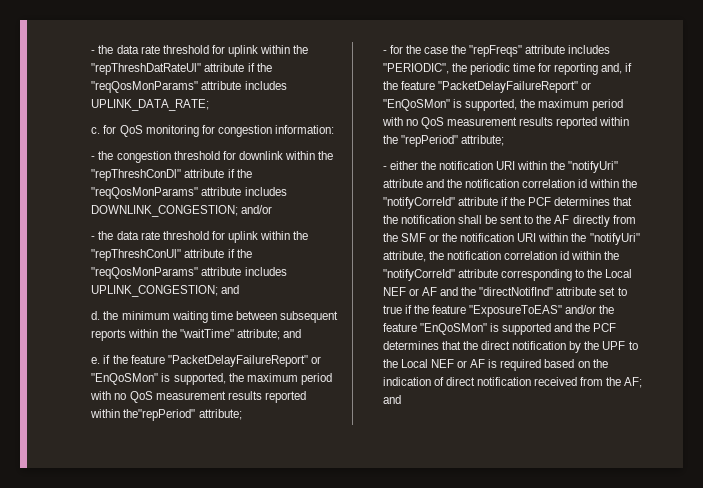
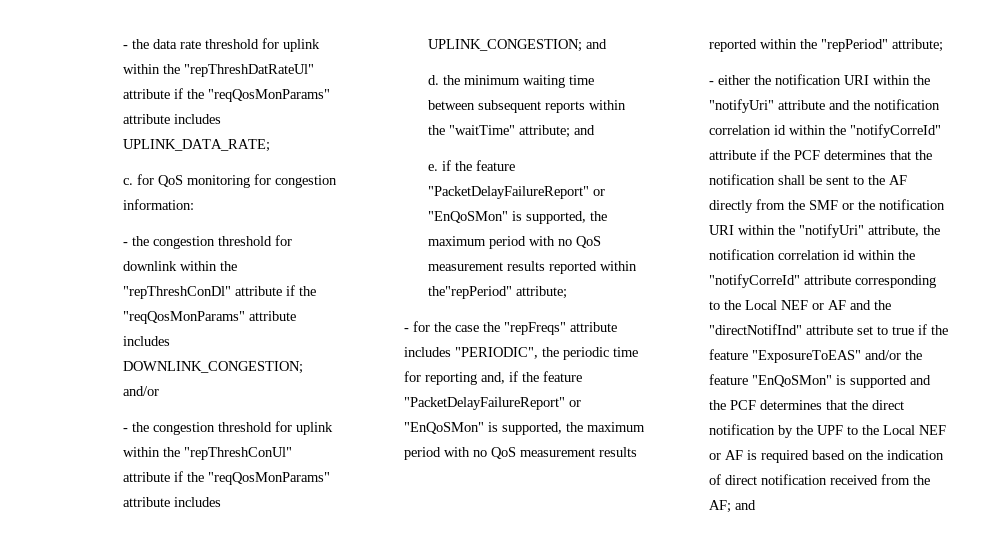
[116,231,160,240] data rate -> [153,422,216,435] congestion

